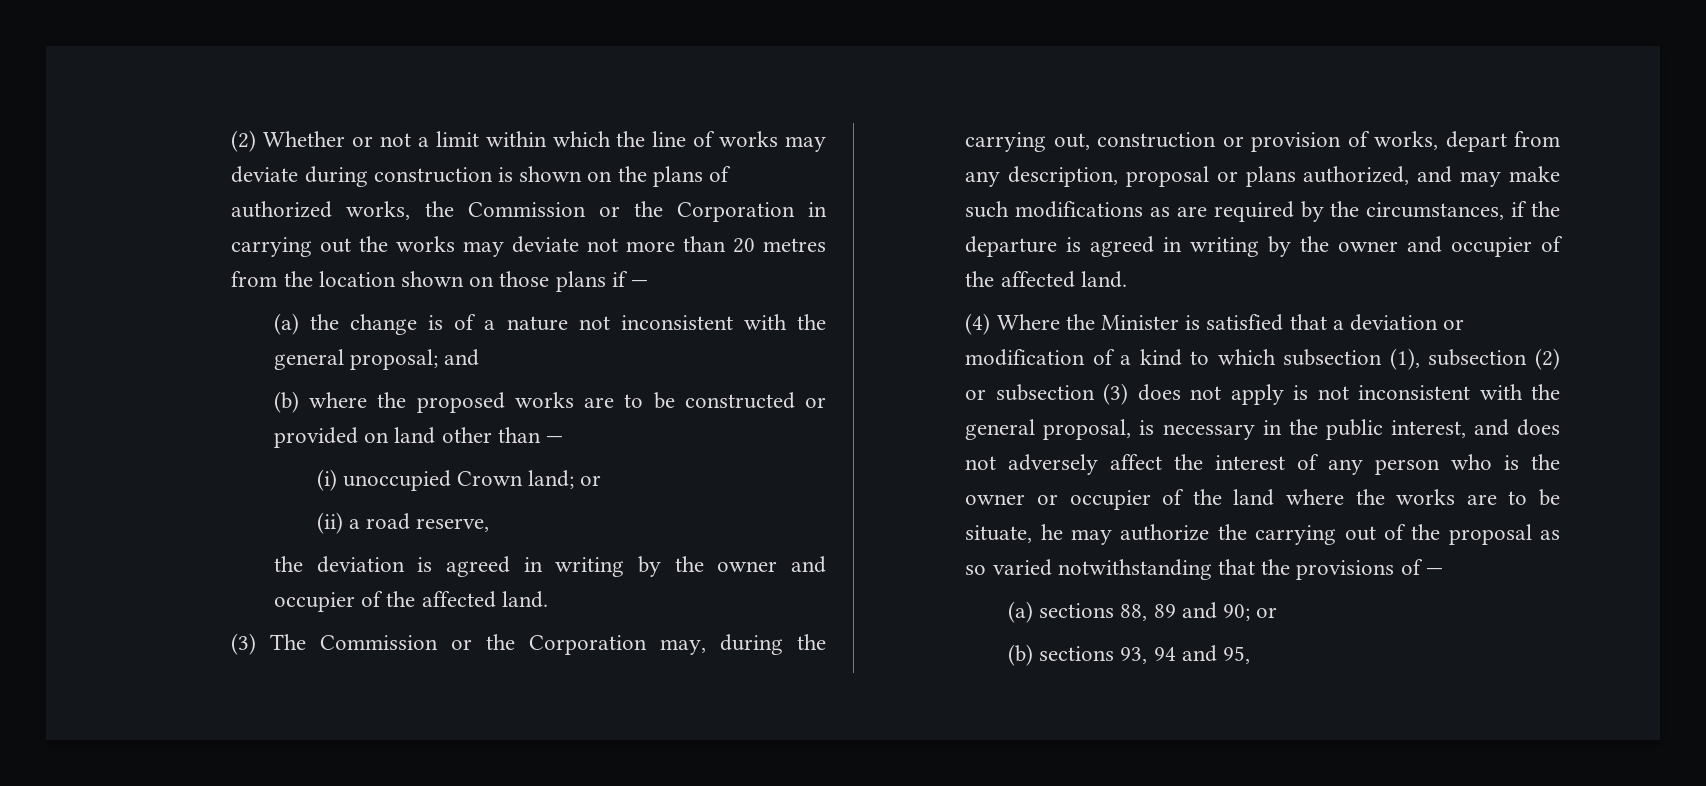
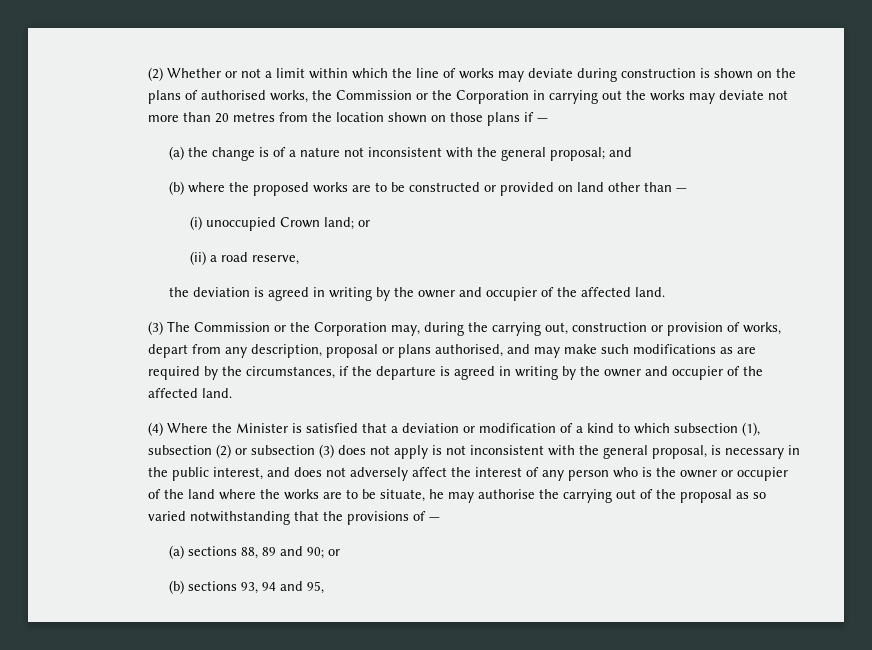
[231,201,333,218] authorized -> [201,90,267,100] authorised
[1303,166,1410,185] authorized, -> [435,344,504,357] authorised,
[1120,524,1210,541] authorize -> [478,489,536,499] authorise

